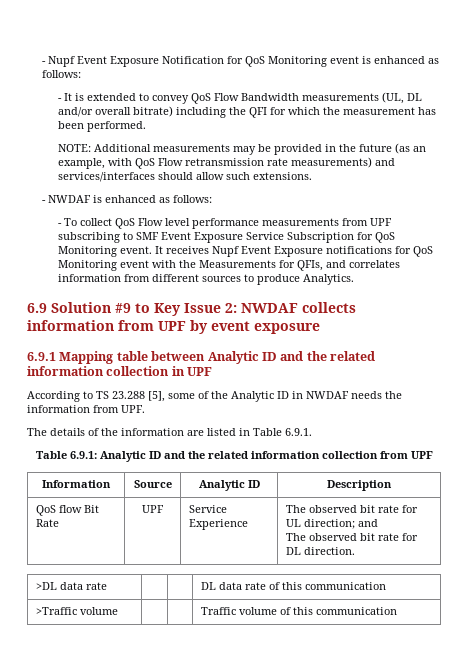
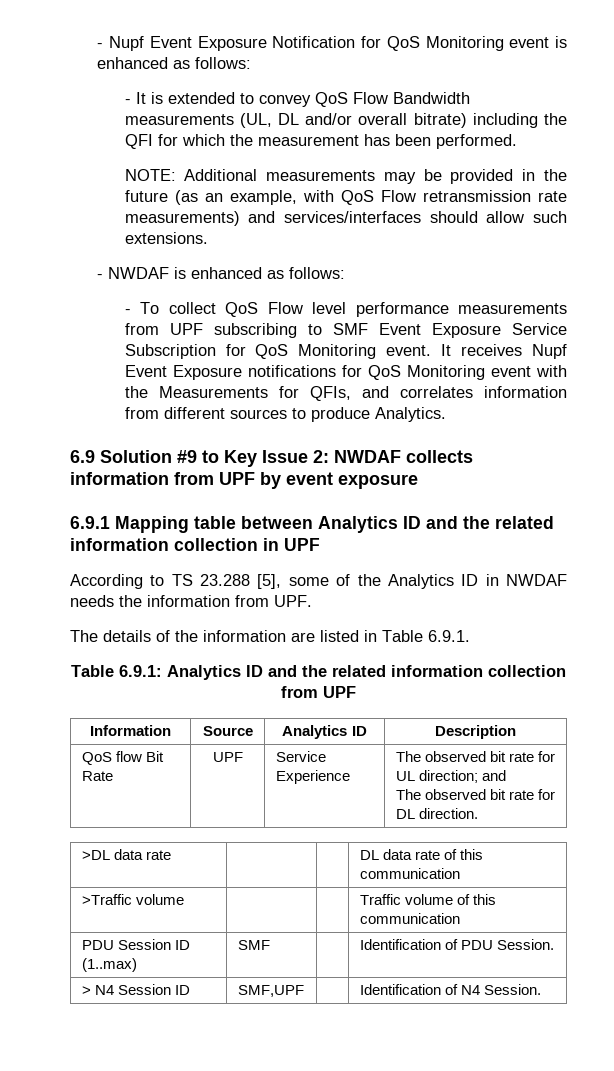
[207,351,259,364] Analytic -> [318,516,398,533] Analytics
[231,391,274,402] Analytic -> [387,574,454,589] Analytics
[99,451,146,462] Analytic -> [167,665,241,680] Analytics
[198,480,245,491] Analytic -> [282,725,348,739] Analytics
(397, 611) none -> [81,939,190,950] [81,958,137,972] [237,940,270,950] [359,939,554,950] [81,984,190,995] [237,985,304,997] [359,984,541,995] // PDU Session ID (1..max) | SMF | | Identification of PDU Session. // > N4 Session ID | SMF,UPF | | Identification of N4 Session.

